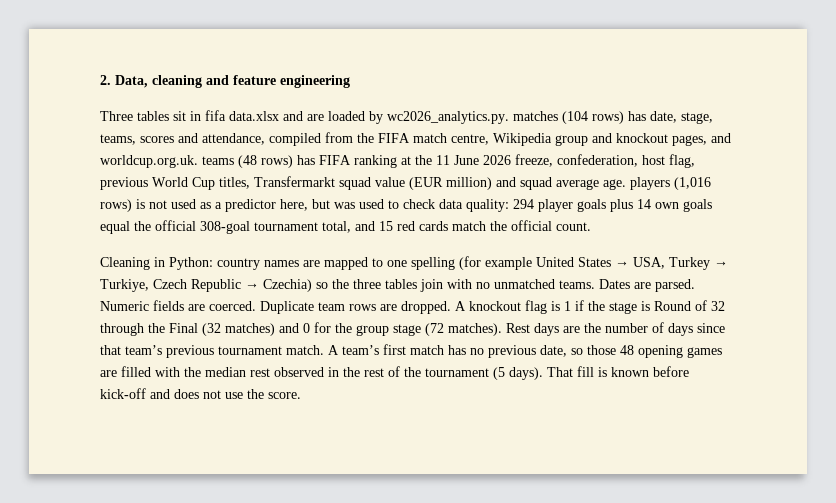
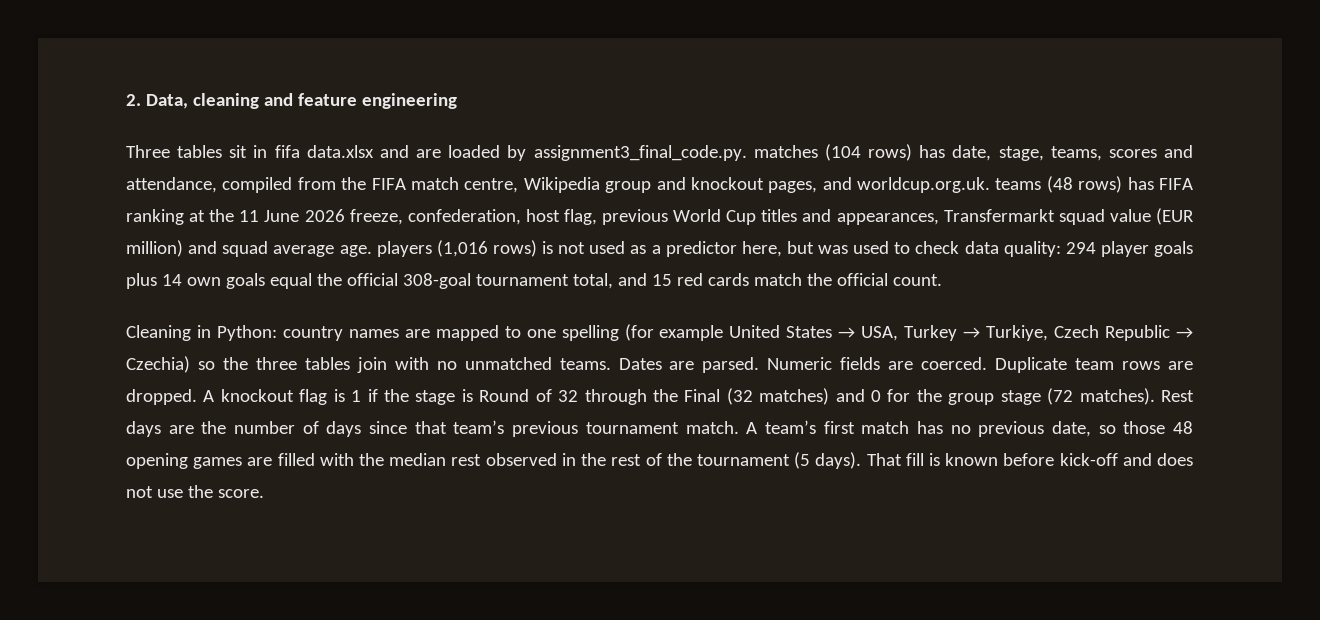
[387,111,509,124] wc2026_analytics.py. -> [533,145,747,161] assignment3_final_code.py.
[219,177,250,189] titles, -> [761,209,939,225] titles and appearances,

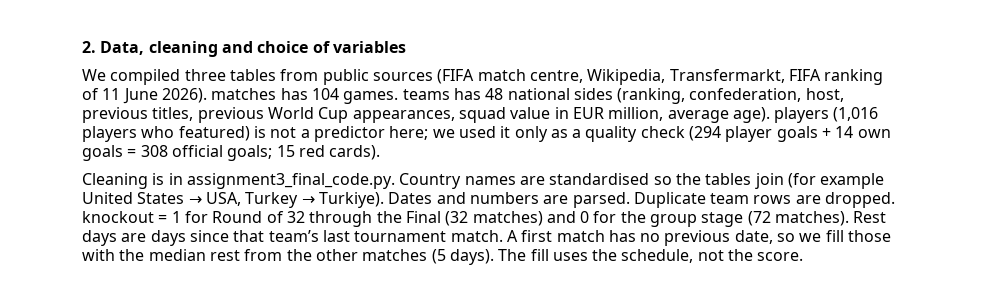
[297,93,457,109] [126,144,1193,161] [126,176,1194,193] [126,208,1194,225] [126,240,1096,257] feature engineering // Three tables sit in fifa data.xlsx and are loaded by assignment3_final_code.py. matches (104 rows) has date, stage, teams, scores and attendance, compiled from the FIFA match centre, Wikipedia group and knockout pages, and worldcup.org.uk. teams (48 rows) has FIFA ranking at the 11 June 2026 freeze, confederation, host flag, previous World Cup titles and appearances, Transfermarkt squad value (EUR million) and squad average age. players (1,016 rows) is not used as a predictor here, but was used to check data quality: 294 -> [257,41,406,53] [82,69,884,85] [82,88,844,104] [82,107,879,123] [82,126,722,142] choice of variables // We compiled three tables from public sources (FIFA match centre, Wikipedia, Transfermarkt, FIFA ranking of 11 June 2026). matches has 104 games. teams has 48 national sides (ranking, confederation, host, previous titles, previous World Cup appearances, squad value in EUR million, average age). players (1,016 players who featured) is not a predictor here; we used it only as a quality check (294
[126,273,157,289] plus -> [822,128,832,138] +
[269,273,942,289] [126,325,619,341] equal the official 308-goal tournament total, and 15 red cards match the official count. // Cleaning in Python: country names are mapped to one spelling -> [127,145,381,161] [82,173,784,189] = 308 official goals; 15 red cards). // Cleaning is in assignment3_final_code.py. Country names are standardised so the tables join
[986,325,1194,341] [126,356,988,373] Turkiye, Czech Republic → Czechia) so the three tables join with no unmatched teams. Dates are parsed. Numeric fields are coerced. -> [318,192,630,208] Turkiye). Dates and numbers are parsed.
[203,389,473,405] A knockout flag is 1 if the stage is -> [82,211,208,223] knockout = 1 for
[201,421,319,434] the number of -> (147, 237) none
[512,421,579,437] previous -> [322,230,350,242] last
[764,420,816,434] team’s -> (518, 236) none
[1123,421,1193,434] [126,452,1194,469] [126,486,183,498] those 48 opening games are filled with the median rest observed in the rest of the tournament (5 days). That fill is known before kick-off and does not use -> [799,230,892,242] [82,249,724,265] we fill those with the median rest from the other matches (5 days). The fill uses the schedule, not

